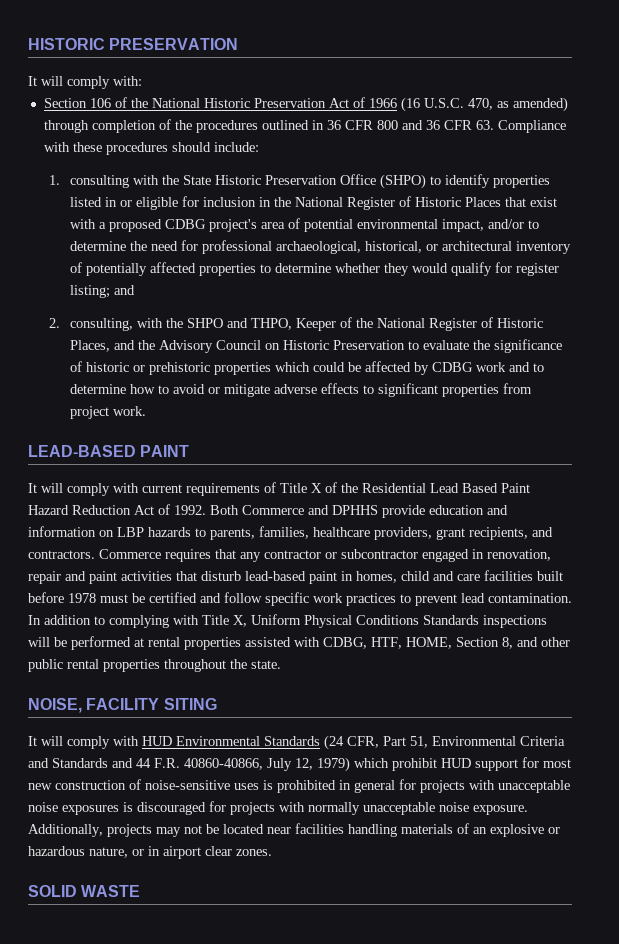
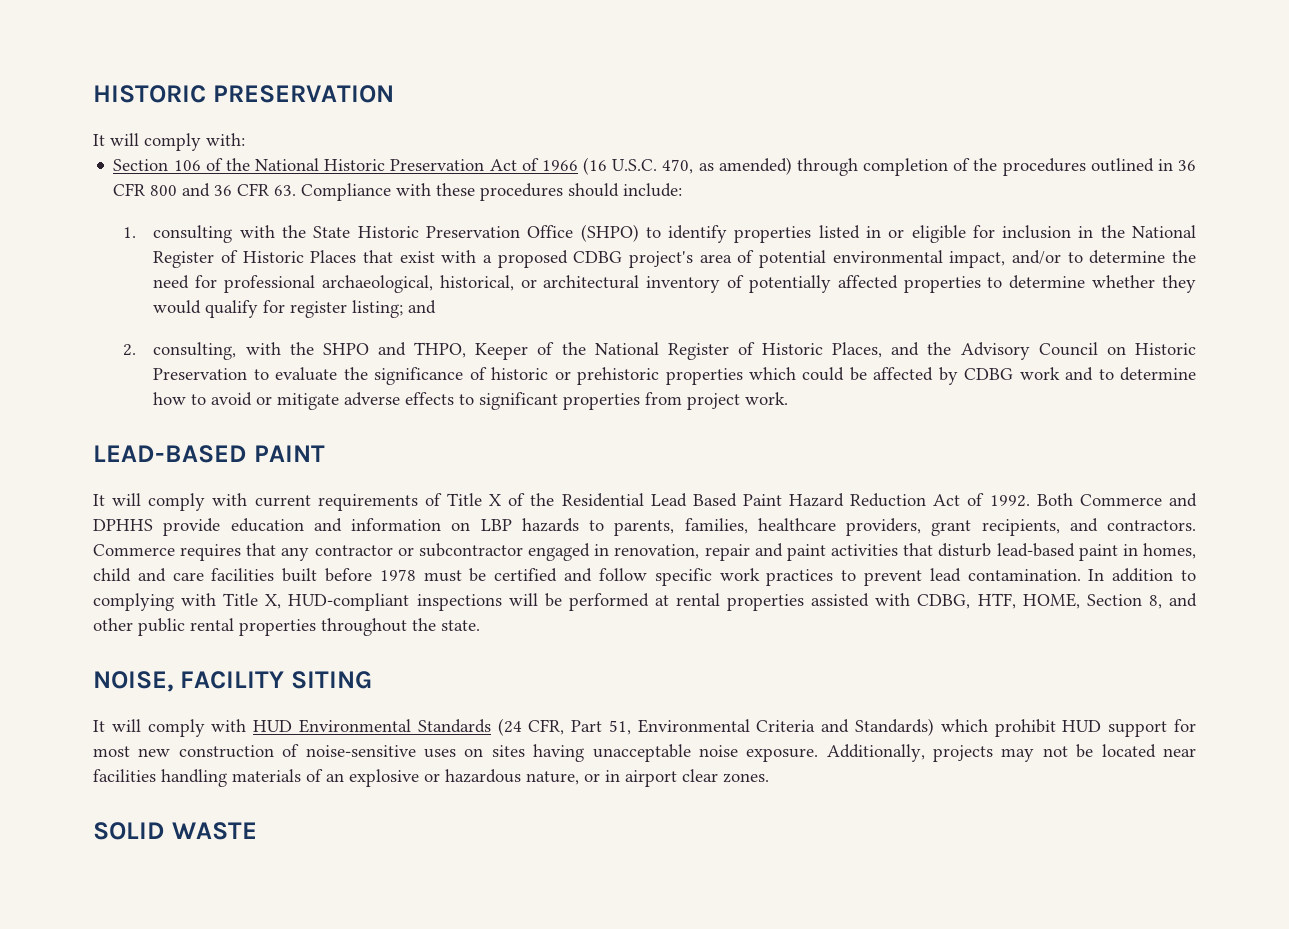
[251,614,479,628] Uniform Physical Conditions Standards -> [288,593,410,611] HUD-compliant
[52,757,350,772] Standards and 44 F.R. 40860-40866, July 12, 1979) -> [855,718,935,736] Standards)
[263,779,570,793] [28,801,360,815] is prohibited in general for projects with unacceptable noise exposures is discouraged for projects with normally -> [464,744,585,762] on sites having

